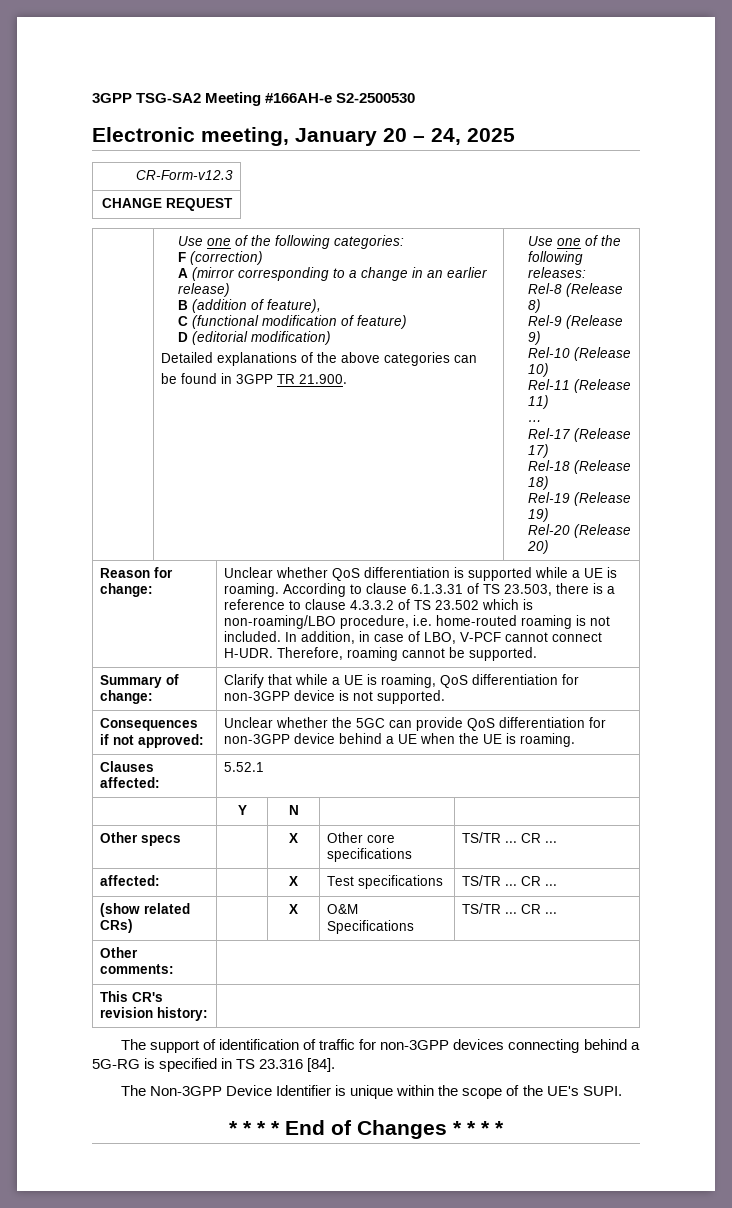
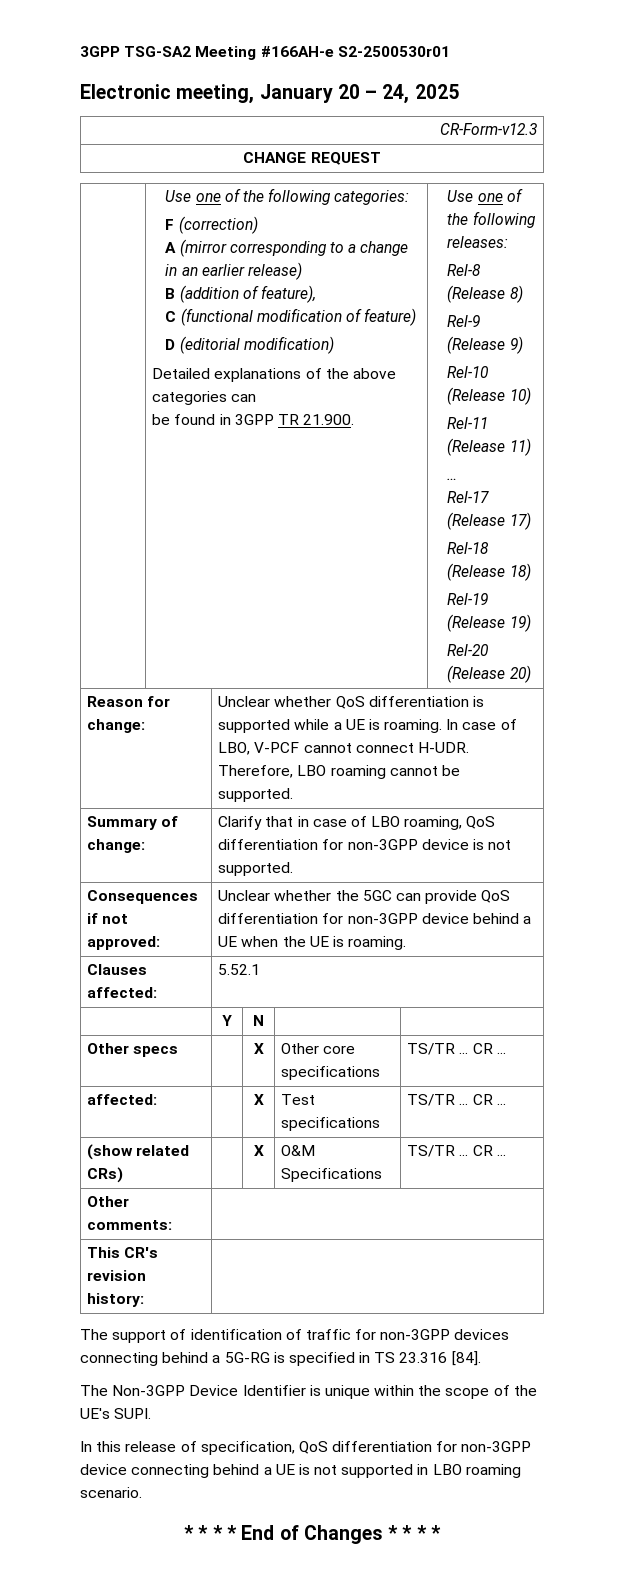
[336,93,416,103] S2-2500530 -> [337,46,450,57] S2-2500530r01
[283,583,616,597] [224,599,534,610] [224,615,611,629] [224,631,371,644] According to clause 6.1.3.31 of TS 23.503, there is a reference to clause 4.3.3.2 of TS 23.502 which is non-roaming/LBO procedure, i.e. home-routed roaming is not included. In addition, in -> [446,719,459,730] In
(344, 653) none -> [297,765,327,776] LBO
[295,674,378,685] while a UE is -> [297,816,401,827] in case of LBO
(622, 1091) none -> [80,1441,532,1455] [80,1464,521,1478] [80,1487,142,1498] // In this release of specification, QoS differentiation for non-3GPP device connecting behind a UE is not supported in LBO roaming scenario.

